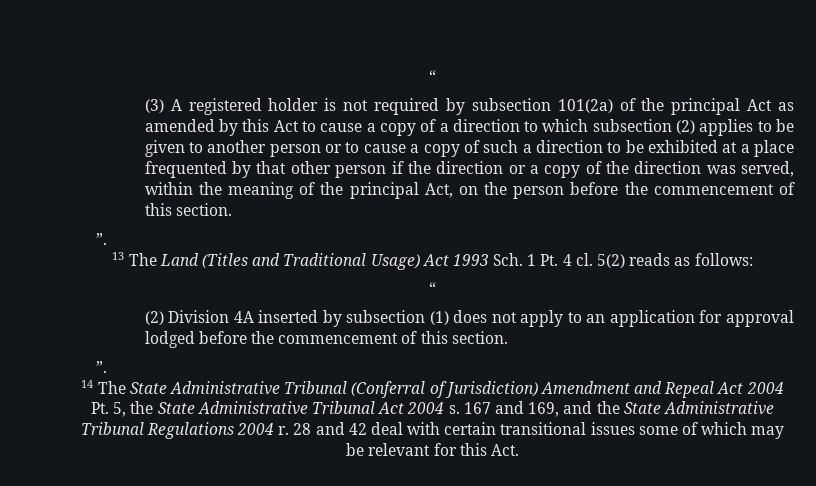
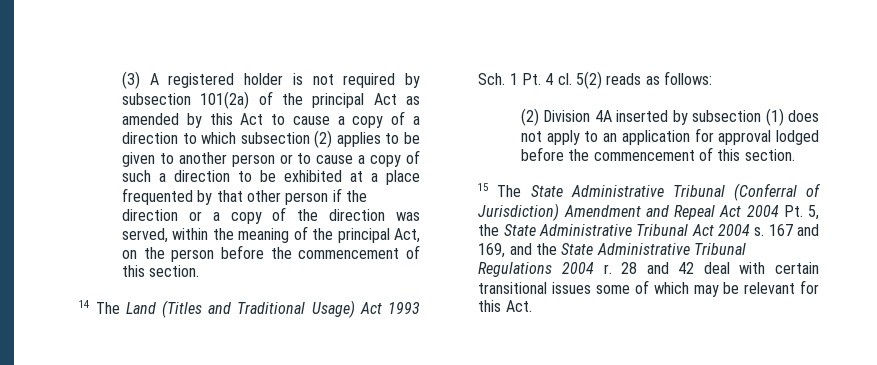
[429,70,436,82] “ // -> (122, 80) none
[95,233,107,245] [112,252,125,260] ”. // 13 -> [79,300,90,308] 14
[429,282,436,294] // “ -> (712, 78) none
[95,361,107,373] [81,380,94,388] ”. // 14 -> [478,183,489,191] 15

